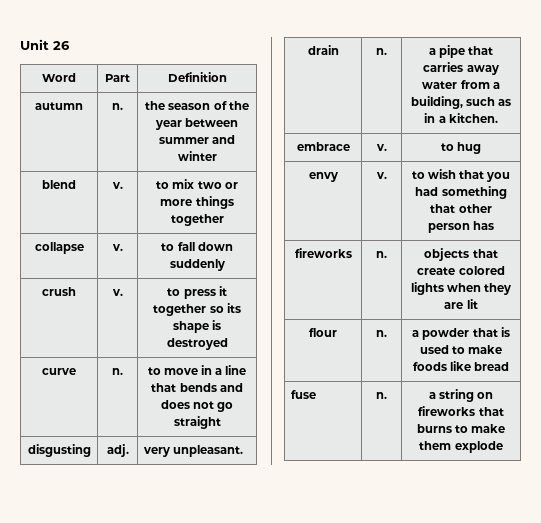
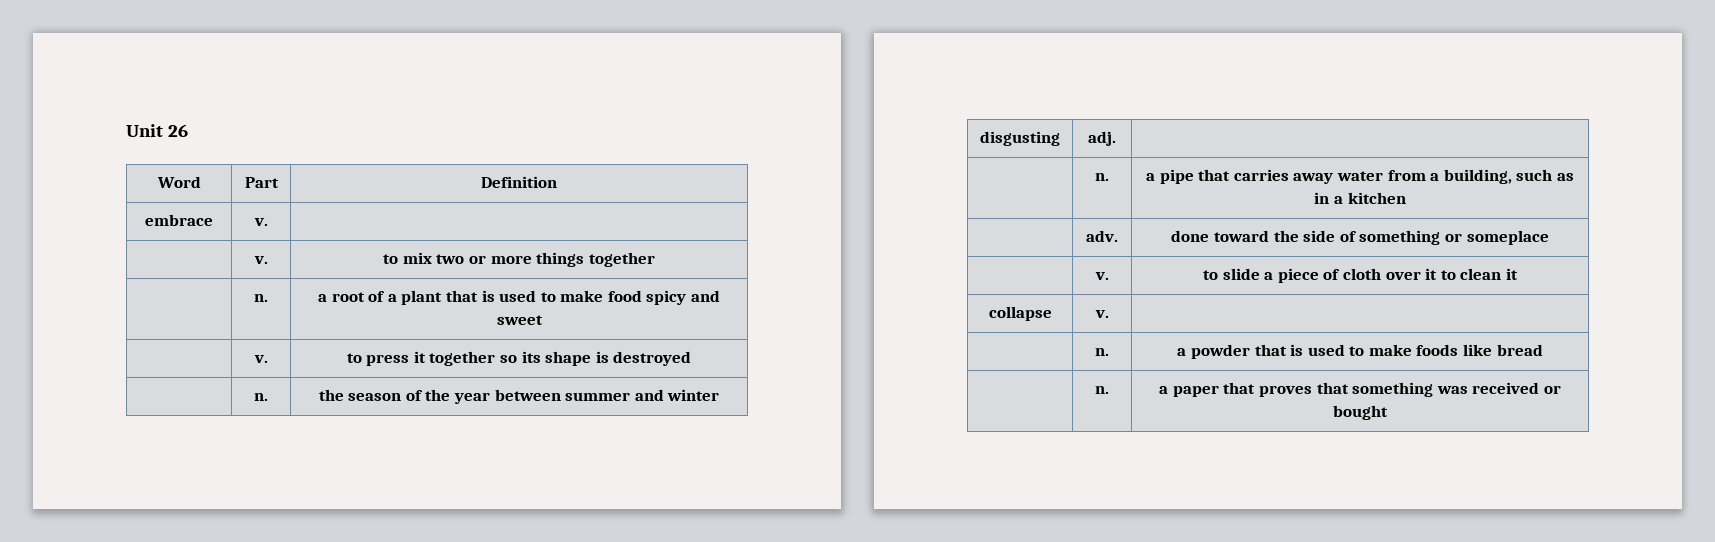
[35,102,83,110] autumn -> [145,214,213,226] [253,218,268,226] [253,256,268,264] [383,252,655,267] [254,294,268,302] [317,290,721,305] [496,315,543,325] [253,355,268,363] [346,351,692,366] embrace | v. | // | v. | to mix two or more things together // | n. | a root of a plant that is used to make food spicy and sweet // | v. | to press it together so its shape is destroyed //
[42,180,76,189] [111,182,123,189] [156,179,238,189] [160,196,234,209] [170,214,224,226] [34,242,84,254] [111,244,123,251] [161,242,233,251] [169,259,225,271] [42,287,76,296] [111,289,123,296] [167,286,227,299] [153,303,241,316] [172,320,222,333] [166,338,228,350] [42,368,76,375] [112,368,124,375] [147,365,247,375] [151,383,243,392] [160,400,234,412] [173,416,221,429] // blend | v. | to mix two or more things together // collapse | v. | to fall down suddenly // crush | v. | to press it together so its shape is destroyed // curve | n. | to move in a line that bends and does not go straight -> (720, 395) none
[142,445,244,457] [307,45,339,55] very unpleasant. // drain -> (1116, 138) //
[448,113,498,123] [296,142,350,151] [375,144,387,151] [440,142,482,154] [308,172,338,182] [375,172,387,179] [411,169,511,182] [415,186,507,199] [430,204,492,213] [427,221,495,233] [294,248,352,258] [376,251,387,258] [424,248,498,261] [417,266,505,275] [410,282,512,295] [444,299,478,309] [309,328,337,337] kitchen. // embrace | v. | to hug // envy | v. | to wish that you had something that other person has // fireworks | n. | objects that create colored lights when they are lit // flour -> [1347,192,1406,204] [1086,230,1118,242] [1171,230,1549,245] [1094,272,1109,280] [1203,268,1518,283] [988,306,1052,321] [1094,310,1109,318] kitchen // | adv. | done toward the side of something or someplace // | v. | to slide a piece of cloth over it to clean it // collapse | v. | //
[290,390,316,399] [376,392,387,399] [428,389,494,402] [418,406,504,416] [416,424,506,433] [419,441,503,453] fuse | n. | a string on fireworks that burns to make them explode -> [1095,386,1109,394] [1159,382,1561,397] [1333,405,1388,420] | n. | a paper that proves that something was received or bought

